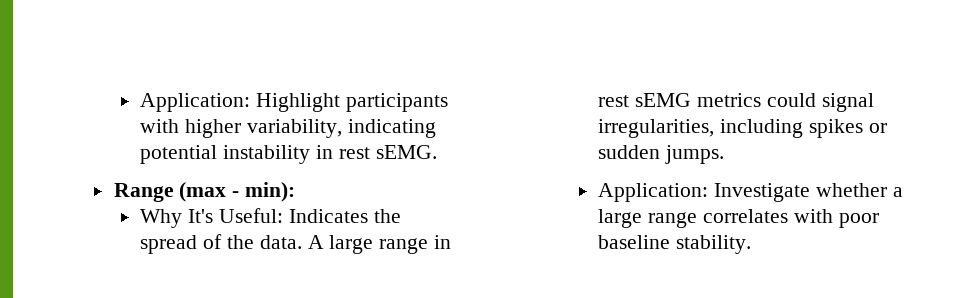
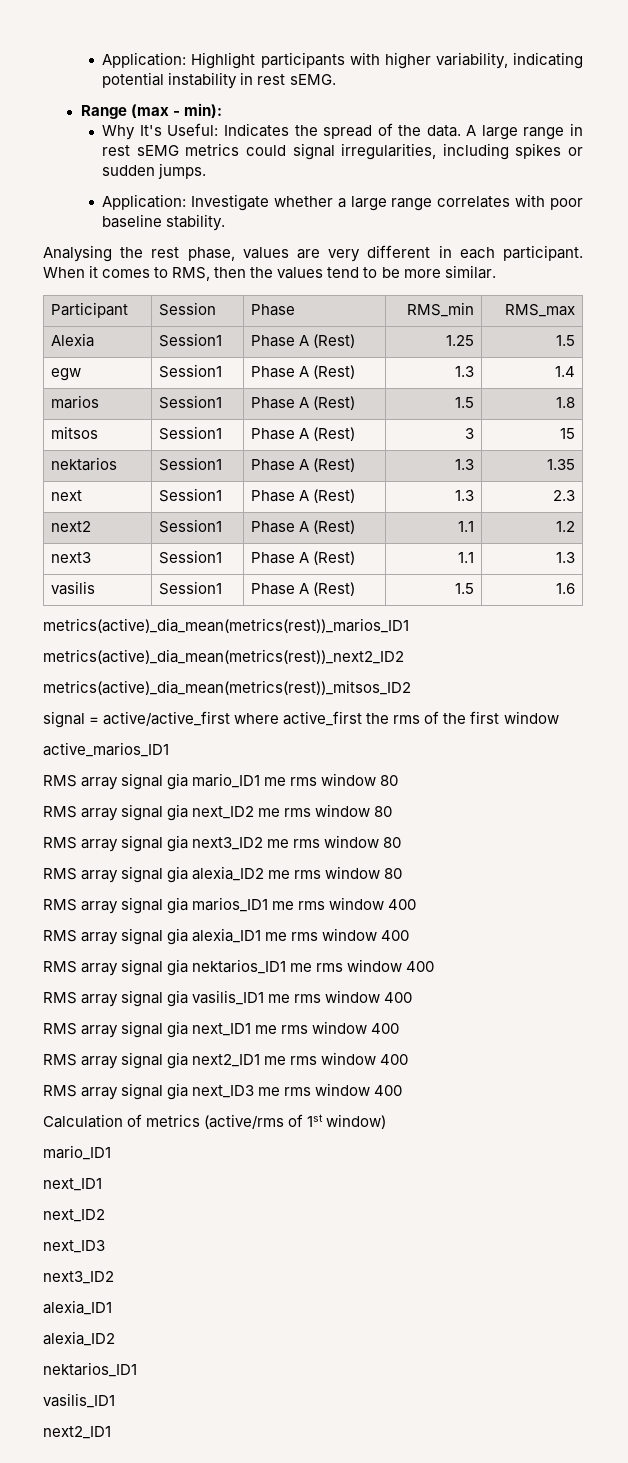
(752, 244) none -> [43,245,583,262] [43,265,496,281] [50,302,128,318] [158,302,216,316] [250,304,295,316] [407,302,475,317] [505,304,576,317] [50,333,94,347] [158,333,222,347] [250,334,355,348] [446,335,475,346] [556,335,576,346] [50,368,81,381] [158,364,222,378] [250,365,355,379] [455,366,475,377] [555,366,576,377] [50,395,99,409] [158,395,222,409] [250,396,355,410] [455,397,475,408] [556,397,576,408] [50,426,98,439] [158,426,222,440] [250,427,355,441] [465,428,475,439] [560,428,576,439] [50,457,117,471] [158,457,222,471] [250,458,355,472] [455,459,475,470] [547,459,576,470] [50,490,82,501] [158,488,222,502] [250,489,355,503] [455,490,475,501] [553,490,576,501] [50,521,91,532] [158,519,222,533] [250,520,355,534] [458,521,475,532] [556,521,576,532] [50,552,91,563] [158,550,222,564] [250,551,355,565] [458,552,475,563] [556,552,576,563] [50,581,95,595] [158,581,222,595] [250,582,355,596] [455,583,475,594] [556,583,576,594] [43,618,409,633] [43,649,404,664] [43,680,411,695] [43,711,559,728] [43,742,169,757] [43,773,399,790] [43,804,393,821] [43,835,402,852] [43,866,403,883] [43,897,417,914] [43,928,410,945] [43,959,435,976] [43,990,413,1007] [43,1021,400,1038] [43,1052,409,1069] [43,1083,403,1100] [43,1114,387,1129] [43,1145,111,1160] [43,1178,102,1191] [43,1209,105,1222] [43,1240,105,1253] [43,1271,114,1284] [43,1300,112,1315] [43,1331,115,1346] [43,1362,137,1377] [43,1393,115,1408] [43,1426,111,1439] // Analysing the rest phase, values are very different in each participant. When it comes to RMS, then the values tend to be more similar. // Participant | Session | Phase | RMS_min | RMS_max // Alexia | Session1 | Phase A (Rest) | 1.25 | 1.5 // egw | Session1 | Phase A (Rest) | 1.3 | 1.4 // marios | Session1 | Phase A (Rest) | 1.5 | 1.8 // mitsos | Session1 | Phase A (Rest) | 3 | 15 // nektarios | Session1 | Phase A (Rest) | 1.3 | 1.35 // next | Session1 | Phase A (Rest) | 1.3 | 2.3 // next2 | Session1 | Phase A (Rest) | 1.1 | 1.2 // next3 | Session1 | Phase A (Rest) | 1.1 | 1.3 // vasilis | Session1 | Phase A (Rest) | 1.5 | 1.6 // metrics(active)_dia_mean(metrics(rest))_marios_ID1 // metrics(active)_dia_mean(metrics(rest))_next2_ID2 // metrics(active)_dia_mean(metrics(rest))_mitsos_ID2 // signal = active/active_first where active_first the rms of the first window // active_marios_ID1 // RMS array signal gia mario_ID1 me rms window 80 // RMS array signal gia next_ID2 me rms window 80 // RMS array signal gia next3_ID2 me rms window 80 // RMS array signal gia alexia_ID2 me rms window 80 // RMS array signal gia marios_ID1 me rms window 400 // RMS array signal gia alexia_ID1 me rms window 400 // RMS array signal gia nektarios_ID1 me rms window 400 // RMS array signal gia vasilis_ID1 me rms window 400 // RMS array signal gia next_ID1 me rms window 400 // RMS array signal gia next2_ID1 me rms window 400 // RMS array signal gia next_ID3 me rms window 400 // Calculation of metrics (active/rms of 1st window) // mario_ID1 // next_ID1 // next_ID2 // next_ID3 // next3_ID2 // alexia_ID1 // alexia_ID2 // nektarios_ID1 // vasilis_ID1 // next2_ID1

